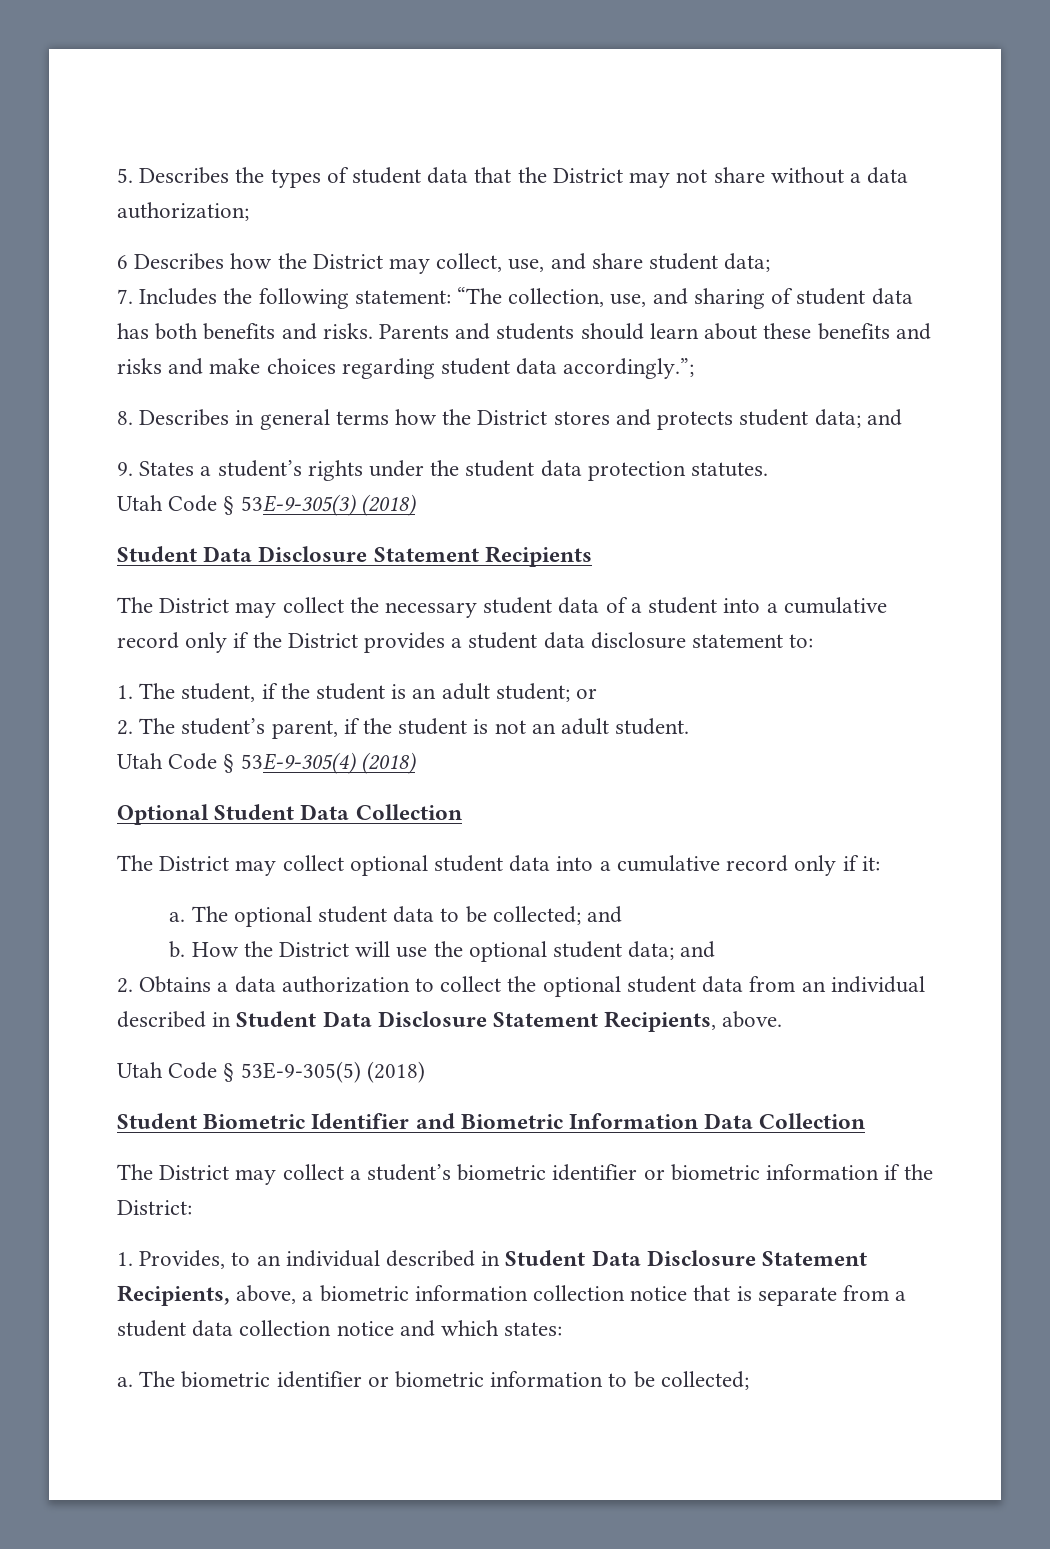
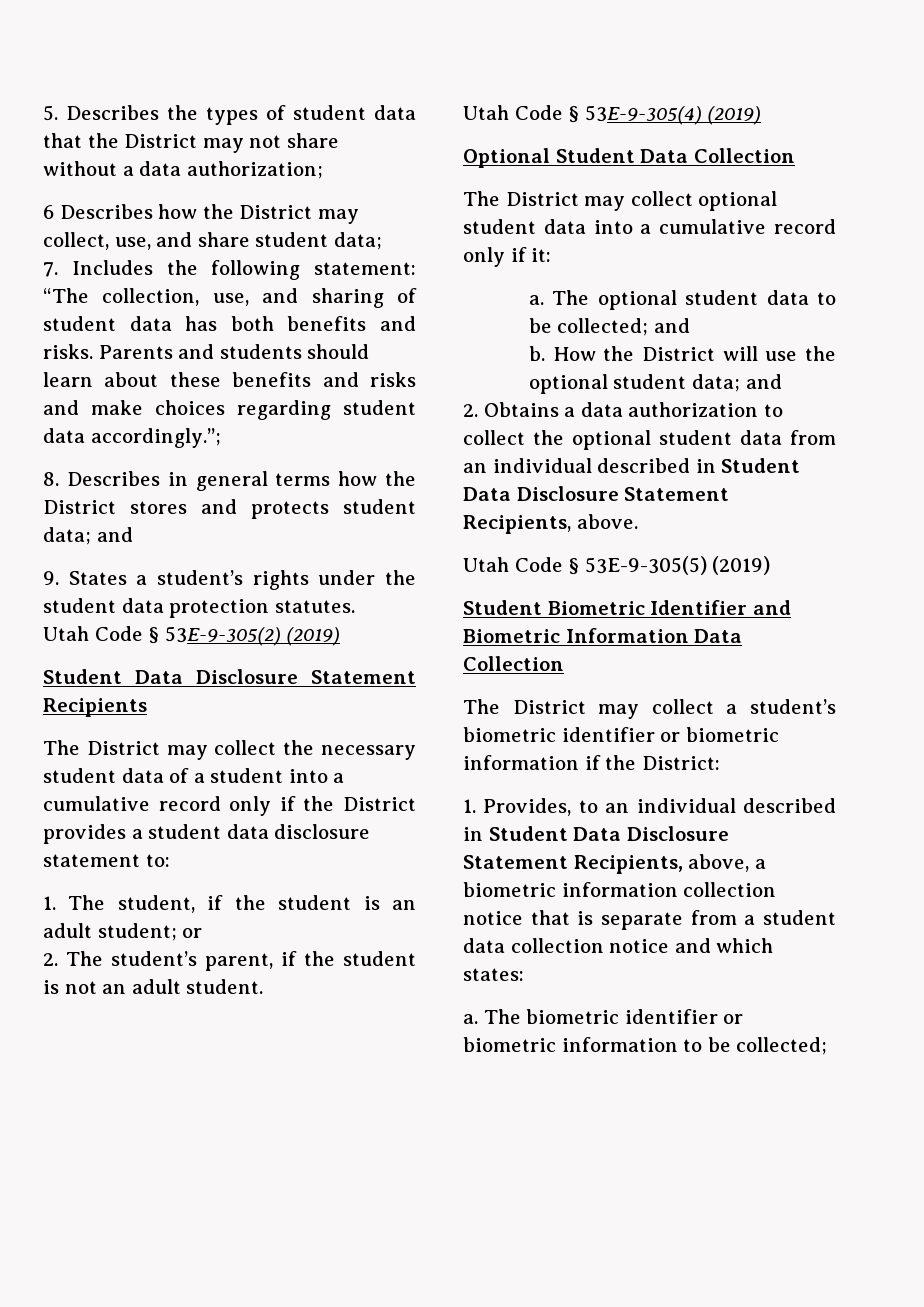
[240,494,416,516] 53E-9-305(3) (2018) -> [164,626,341,646] 53E-9-305(2) (2019)
[360,752,416,774] (2018) -> [707,106,762,125] (2019)
[366,1061,425,1083] (2018) -> [712,556,771,575] (2019)

